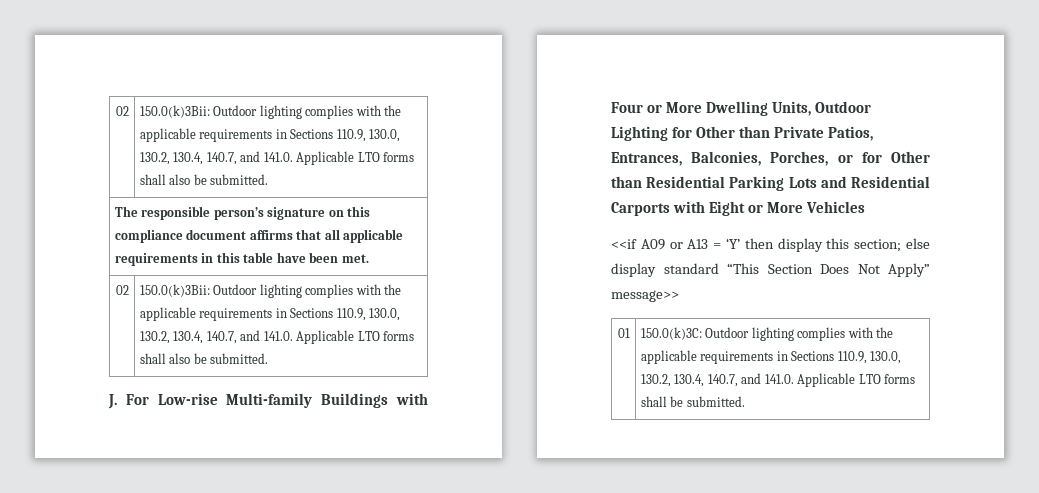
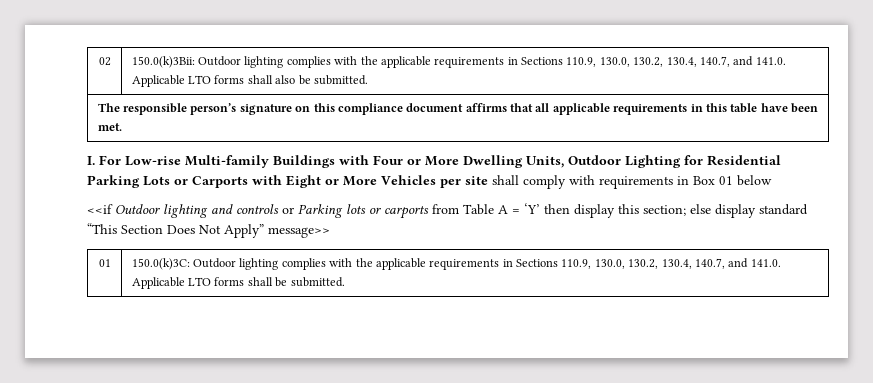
[115,285,129,295] [139,284,402,298] [139,307,401,321] [139,330,415,344] [139,353,269,364] [108,394,117,409] // 02 | 150.0(k)3Bii: Outdoor lighting complies with the applicable requirements in Sections 110.9, 130.0, 130.2, 130.4, 140.7, and 141.0. Applicable LTO forms shall also be submitted. // J. -> [87,156,95,165] // I.
[695,126,873,141] [611,151,930,166] [611,176,642,188] Other than Private Patios, Entrances, Balconies, Porches, or for Other than -> (703, 160) none
[820,176,930,188] and Residential -> [174,179,188,185] or
[611,239,709,250] // <<if A09 or A13 -> [440,175,772,189] [87,204,508,219] per site shall comply with requirements in Box 01 below // <<if Outdoor lighting and controls or Parking lots or carports from Table A

